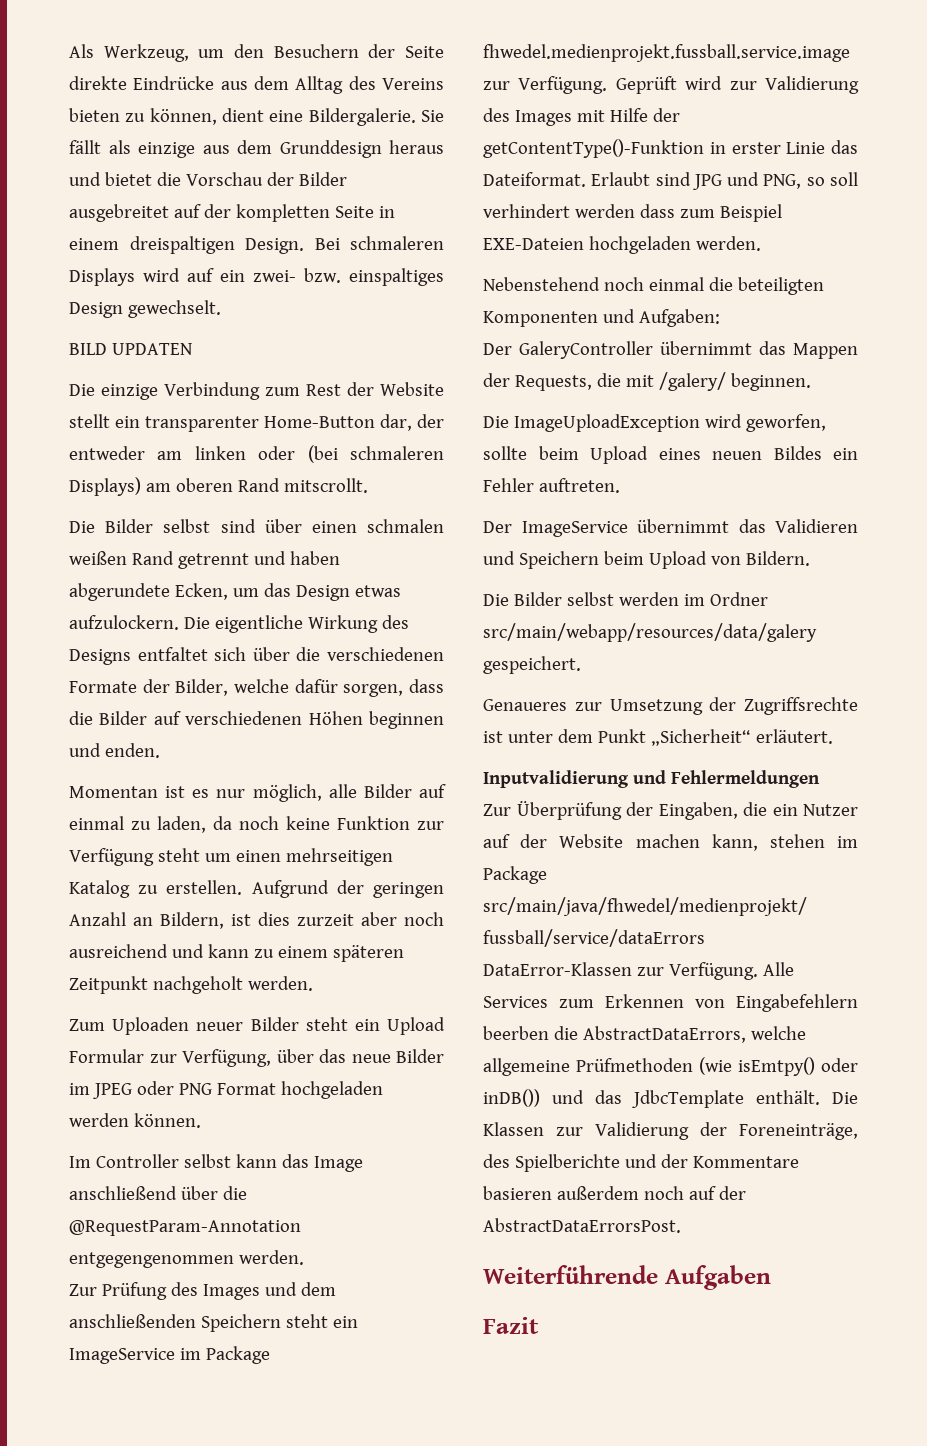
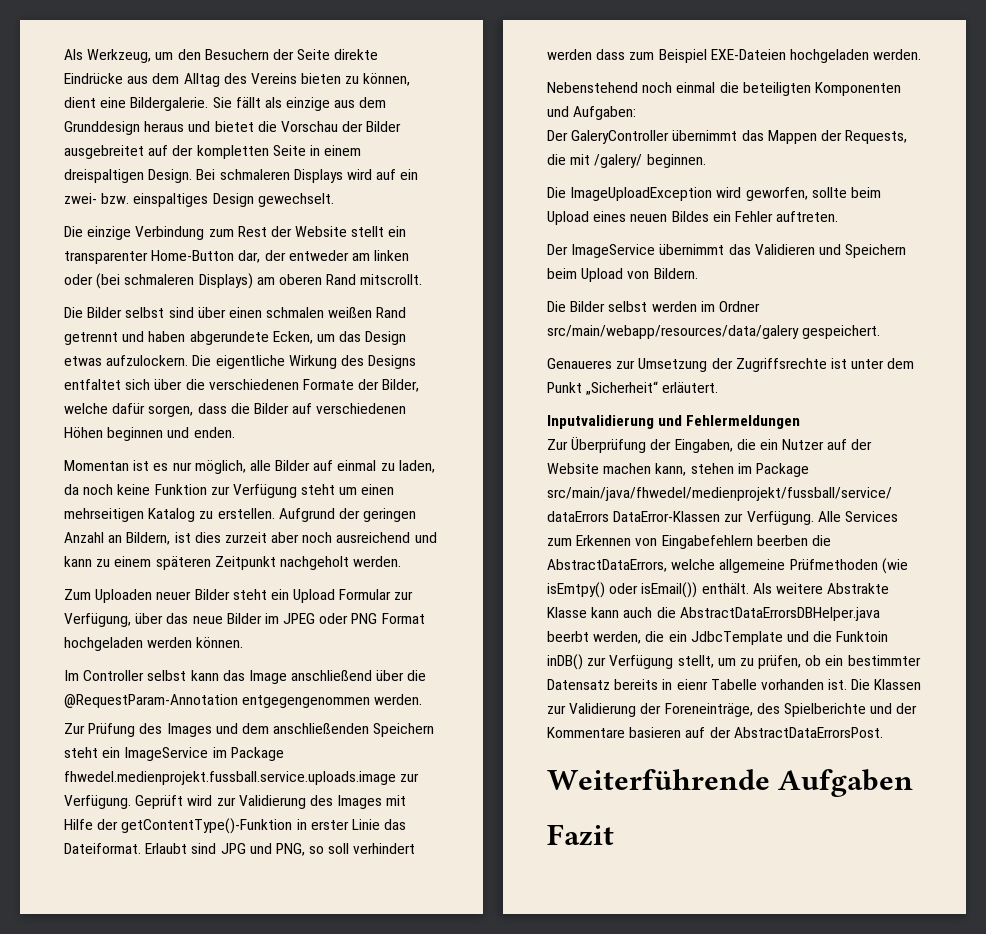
[69,343,192,355] // BILD UPDATEN -> (334, 200) none
[483,44,850,62] fhwedel.medienprojekt.fussball.service.image -> [64,771,396,785] fhwedel.medienprojekt.fussball.service.uploads.image
[483,1089,820,1108] inDB()) und das JdbcTemplate enthält. -> [641,582,890,598] [547,607,880,621] [547,631,889,645] [547,654,921,670] [547,679,848,690] isEmail()) enthält. Als weitere Abstrakte Klasse kann auch die AbstractDataErrorsDBHelper.java beerbt werden, die ein JdbcTemplate und die Funktoin inDB() zur Verfügung stellt, um zu prüfen, ob ein bestimmter Datensatz bereits in eienr Tabelle vorhanden ist.
[556,1186,684,1200] außerdem noch -> (682, 732) none

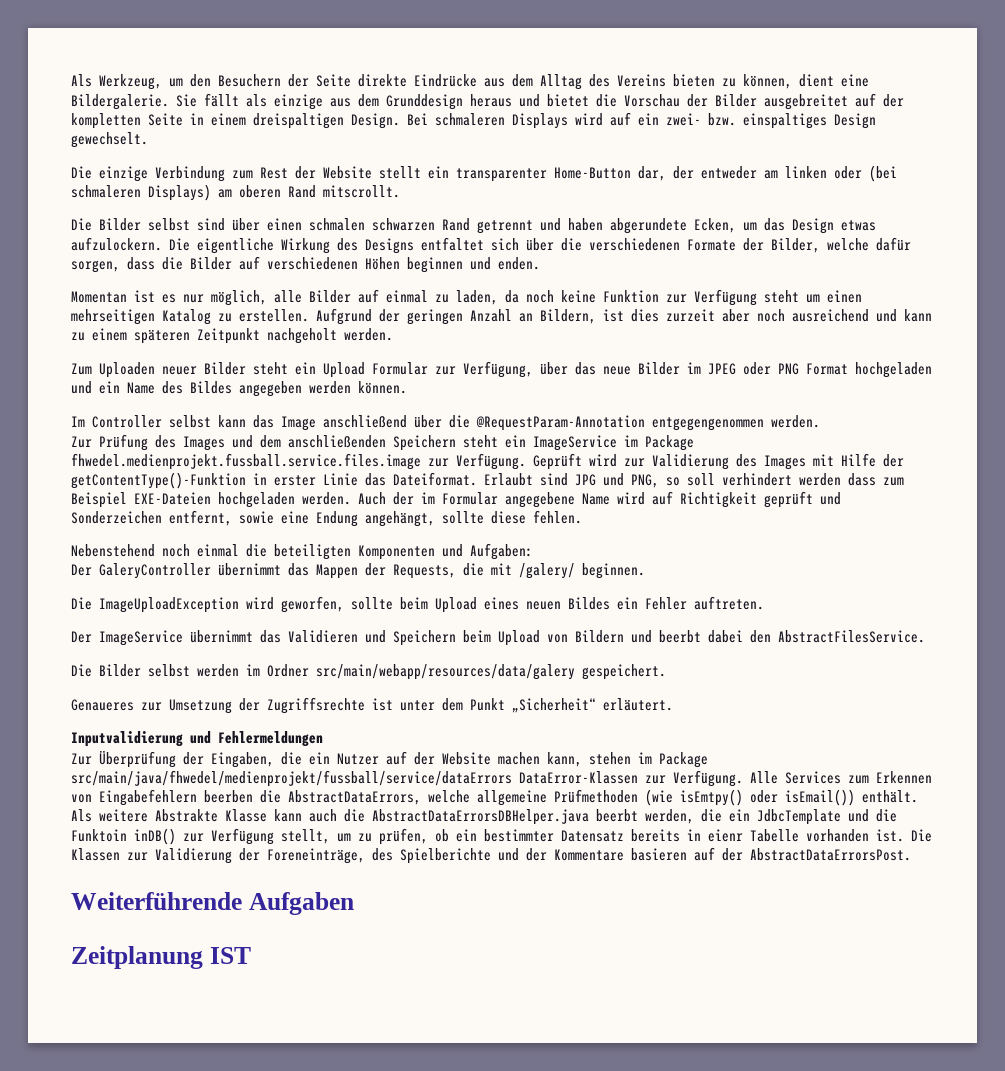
[328,307,373,318] weißen -> [372,218,435,231] schwarzen
(143, 644) none -> [71,381,302,397] und ein Name des Bildes angegeben
[64,771,396,785] fhwedel.medienprojekt.fussball.service.uploads.image -> [71,453,421,470] fhwedel.medienprojekt.fussball.service.files.image
(922, 54) none -> [358,491,841,508] [71,510,582,527] Auch der im Formular angegebene Name wird auf Richtigkeit geprüft und Sonderzeichen entfernt, sowie eine Endung angehängt, sollte diese fehlen.
[653,268,698,279] Bildern. -> [575,630,925,643] Bildern und beerbt dabei den AbstractFilesService.
[547,824,614,846] Fazit -> [71,946,251,969] Zeitplanung IST

